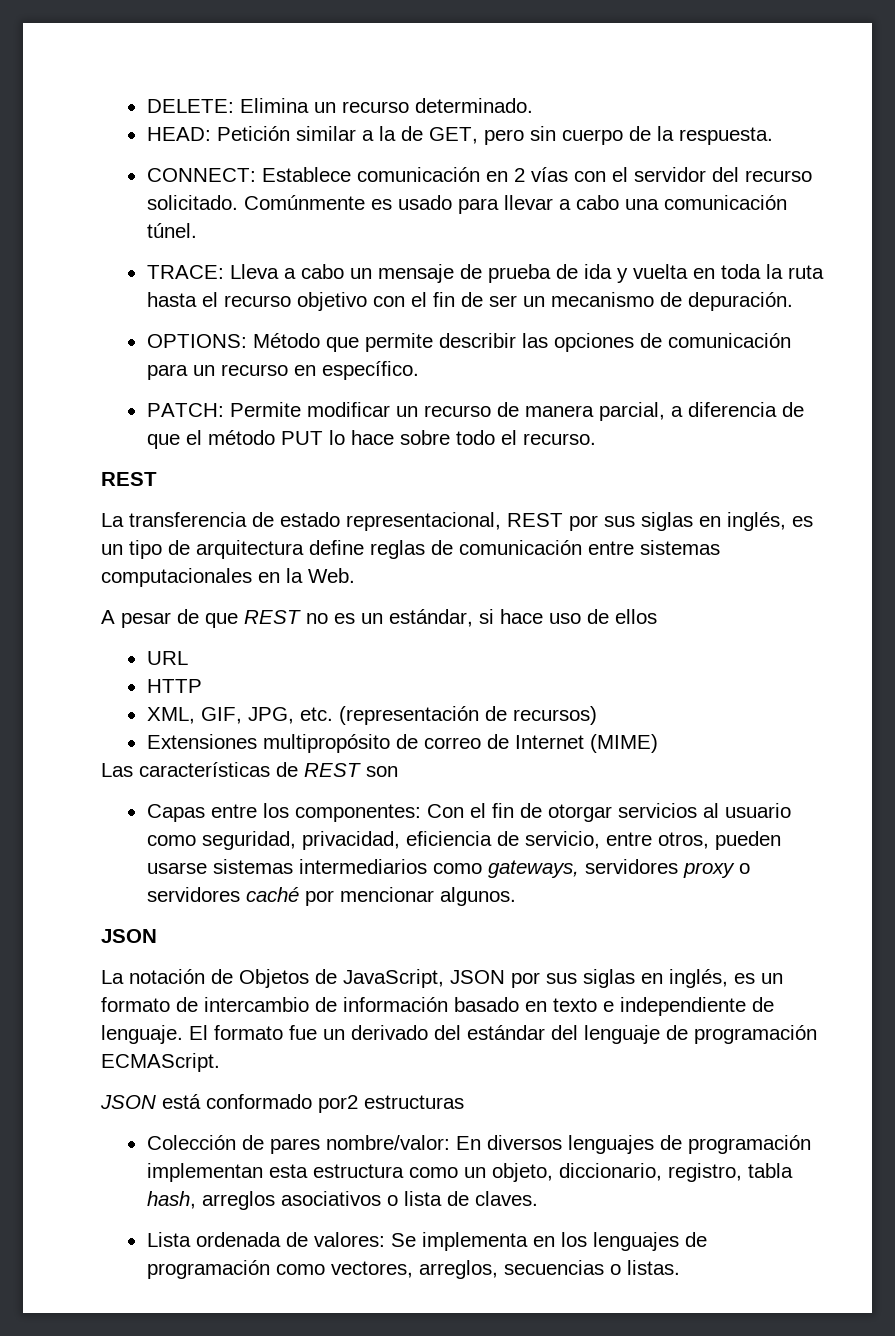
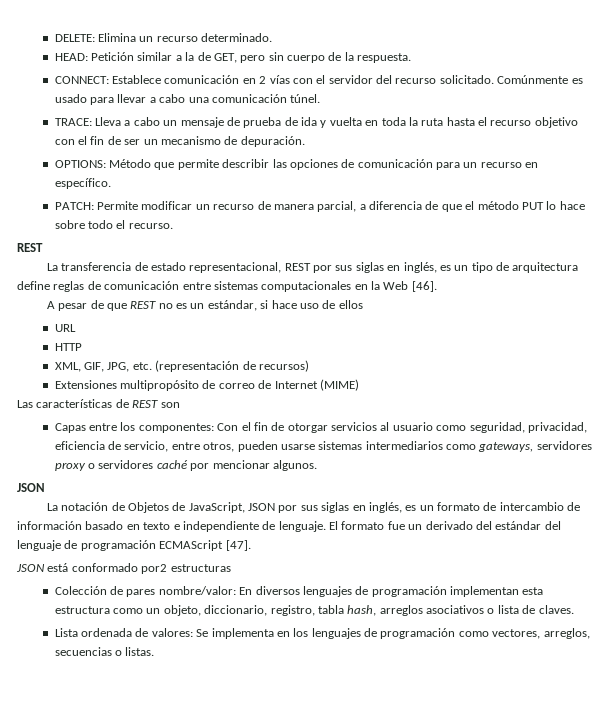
[308,568,355,583] Web. -> [383,281,437,292] Web [46].
[101,1053,220,1072] ECMAScript. -> [159,540,251,551] ECMAScript [47].

